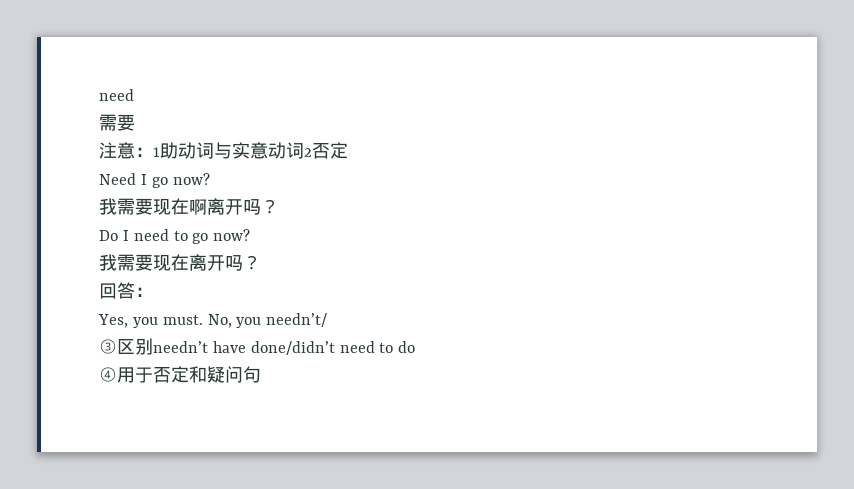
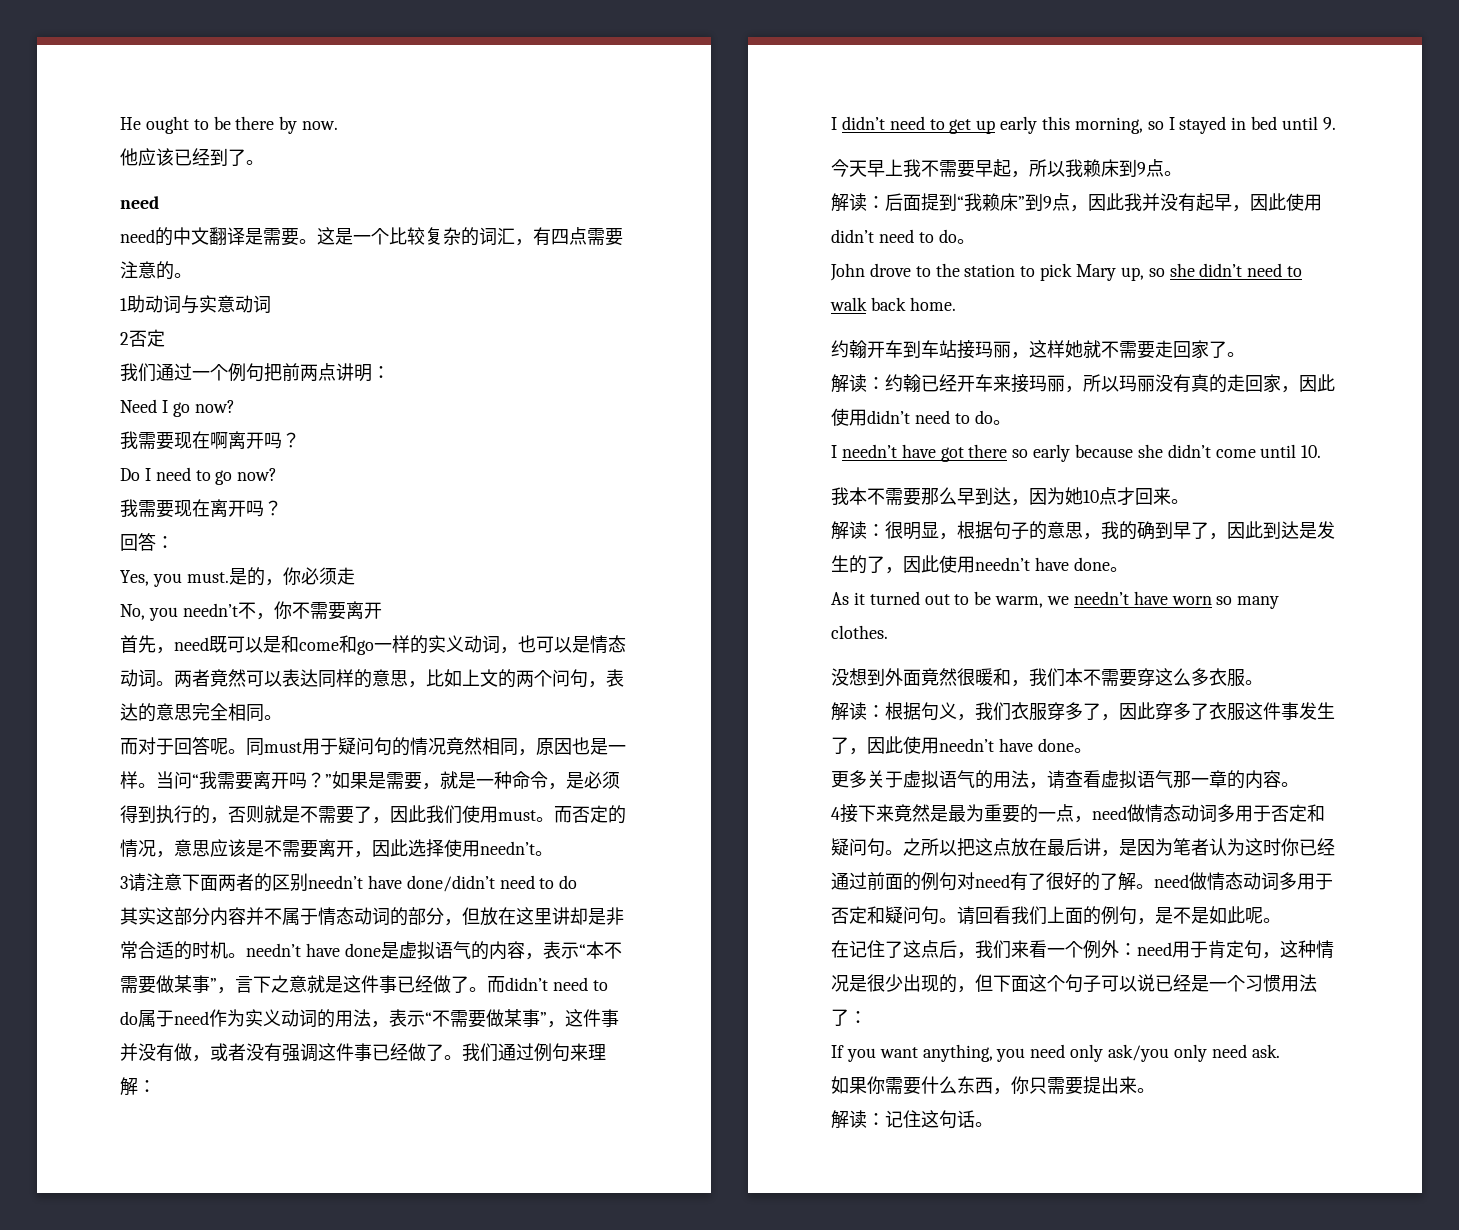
[99,89,134,101] [99,114,135,131] [99,142,153,159] need // 需要 // 注意： -> [120,116,339,134] [120,148,264,166] [120,196,159,209] [120,227,623,246] [120,261,192,280] He ought to be there by now. // 他应该已经到了。 // need // need的中文翻译是需要。这是一个比较复杂的词汇，有四点需要注意的。 //
(304, 150) none -> (271, 304) //
(348, 150) none -> [120,363,390,382] // 我们通过一个例句把前两点讲明：
[207,313,328,328] [99,339,117,354] No, you needn’t/ // ③ -> [228,567,355,586] [120,601,382,621] [120,635,626,655] [120,669,624,688] [120,703,282,722] [120,737,626,756] [120,771,620,790] [120,805,626,824] [120,839,553,858] [120,873,272,892] 是的，你必须走 // No, you needn’t不，你不需要离开 // 首先，need既可以是和come和go一样的实义动词，也可以是情态动词。两者竟然可以表达同样的意思，比如上文的两个问句，表达的意思完全相同。 // 而对于回答呢。同must用于疑问句的情况竟然相同，原因也是一样。当问“我需要离开吗？”如果是需要，就是一种命令，是必须得到执行的，否则就是不需要了，因此我们使用must。而否定的情况，意思应该是不需要离开，因此选择使用needn’t。 // 3请注意下面两者的
[99,366,261,383] ④用于否定和疑问句 -> [120,907,624,926] [120,941,622,960] [120,975,608,994] [120,1009,619,1028] [120,1043,606,1062] [120,1077,156,1096] [831,116,1336,134] [831,159,1182,178] [831,193,1322,212] [831,229,975,244] [830,263,1303,281] [830,297,956,311] [831,340,1245,359] [831,374,1335,393] [831,408,1011,426] [831,444,1322,462] [831,487,1189,506] [831,521,1335,540] [831,555,1128,574] [831,591,1280,609] [831,625,888,639] [831,668,1263,687] [831,702,1335,721] [831,736,1092,755] [831,770,1299,789] [831,804,1325,823] [831,838,1335,857] [831,872,1333,891] [831,906,1281,925] [831,940,1334,959] [831,974,1317,993] [831,1009,867,1026] [831,1044,1280,1062] [831,1076,1155,1095] [831,1110,993,1129] 其实这部分内容并不属于情态动词的部分，但放在这里讲却是非常合适的时机。needn’t have done是虚拟语气的内容，表示“本不需要做某事”，言下之意就是这件事已经做了。而didn’t need to do属于need作为实义动词的用法，表示“不需要做某事”，这件事并没有做，或者没有强调这件事已经做了。我们通过例句来理解： // I didn’t need to get up early this morning, so I stayed in bed until 9. // 今天早上我不需要早起，所以我赖床到9点。 // 解读：后面提到“我赖床”到9点，因此我并没有起早，因此使用didn’t need to do。 // John drove to the station to pick Mary up, so she didn’t need to walk back home. // 约翰开车到车站接玛丽，这样她就不需要走回家了。 // 解读：约翰已经开车来接玛丽，所以玛丽没有真的走回家，因此使用didn’t need to do。 // I needn’t have got there so early because she didn’t come until 10. // 我本不需要那么早到达，因为她10点才回来。 // 解读：很明显，根据句子的意思，我的确到早了，因此到达是发生的了，因此使用needn’t have done。 // As it turned out to be warm, we needn’t have worn so many clothes. // 没想到外面竟然很暖和，我们本不需要穿这么多衣服。 // 解读：根据句义，我们衣服穿多了，因此穿多了衣服这件事发生了，因此使用needn’t have done。 // 更多关于虚拟语气的用法，请查看虚拟语气那一章的内容。 // 4接下来竟然是最为重要的一点，need做情态动词多用于否定和疑问句。之所以把这点放在最后讲，是因为笔者认为这时你已经通过前面的例句对need有了很好的了解。need做情态动词多用于否定和疑问句。请回看我们上面的例句，是不是如此呢。 // 在记住了这点后，我们来看一个例外：need用于肯定句，这种情况是很少出现的，但下面这个句子可以说已经是一个习惯用法了： // If you want anything, you need only ask/you only need ask. // 如果你需要什么东西，你只需要提出来。 // 解读：记住这句话。

